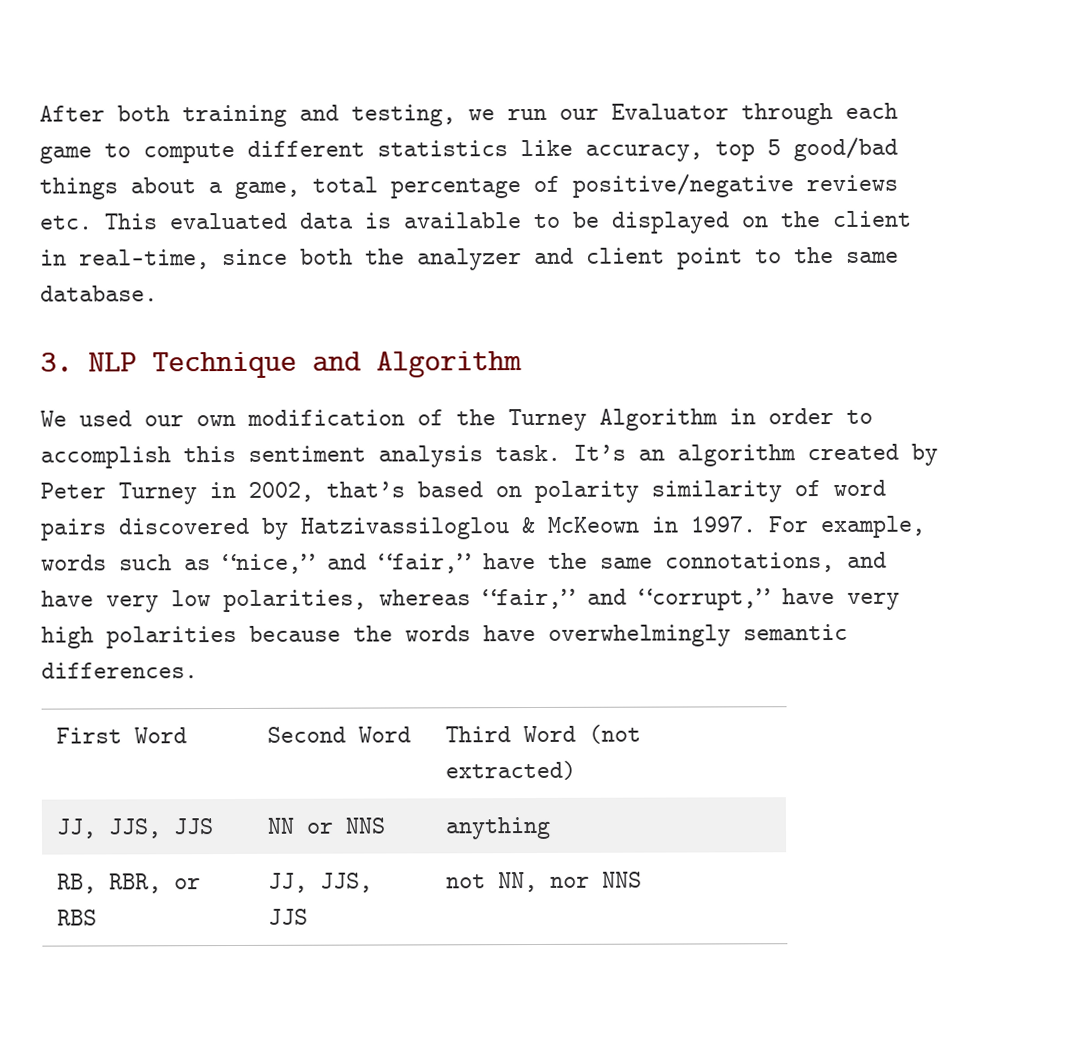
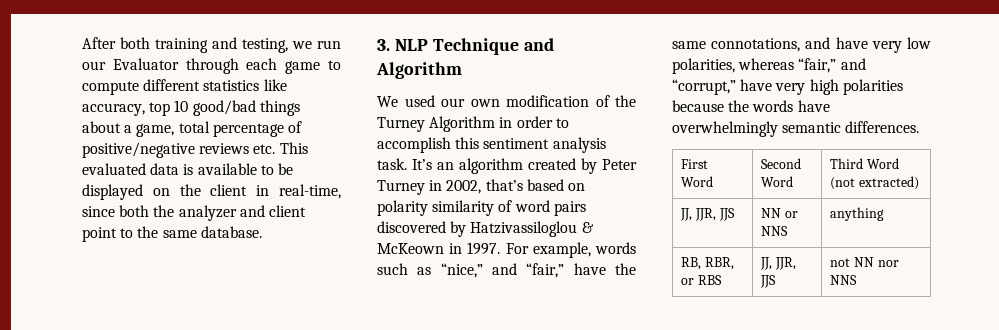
[767,139,781,156] 5 -> [174,100,189,112] 10
[107,818,162,839] JJS, -> [694,208,716,221] JJR,
[319,872,373,893] JJS, -> [774,257,796,270] JJR,
[497,871,538,893] NN, -> [853,257,874,267] NN

